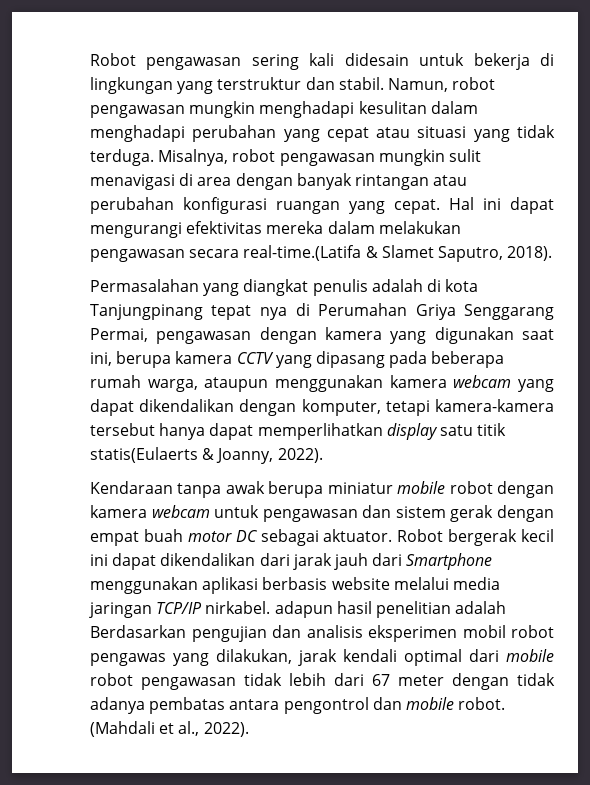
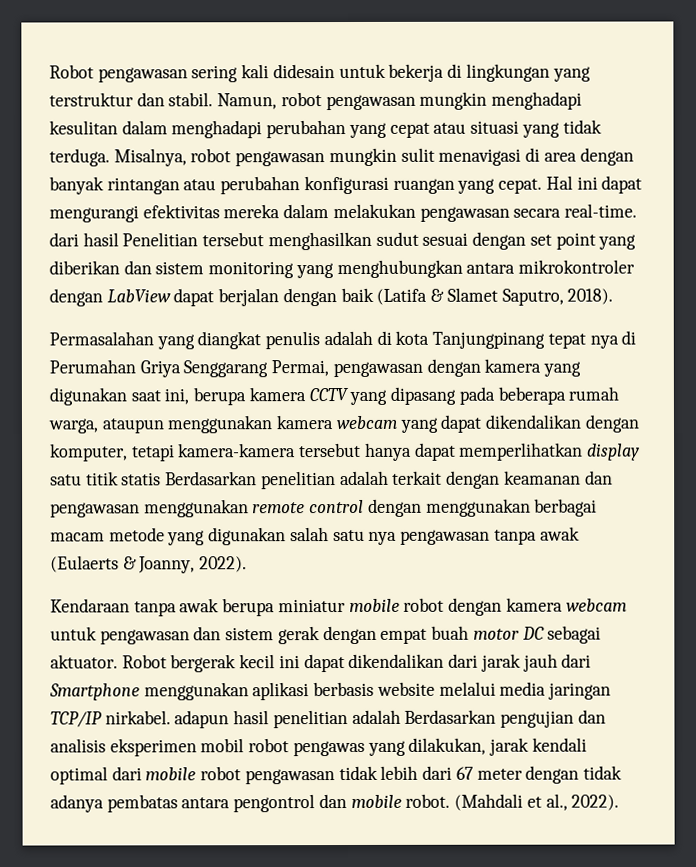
[243,245,362,261] real-time.(Latifa -> [564,203,638,218] [49,231,637,251] [49,259,636,279] [49,287,428,307] real-time. dari hasil Penelitian tersebut menghasilkan sudut sesuai dengan set point yang diberikan dan sistem monitoring yang menghubungkan antara mikrokontroler dengan LabView dapat berjalan dengan baik (Latifa
[90,447,198,463] statis(Eulaerts -> [121,470,613,490] [50,498,598,518] [50,526,580,546] [50,555,119,573] statis Berdasarkan penelitian adalah terkait dengan keamanan dan pengawasan menggunakan remote control dengan menggunakan berbagai macam metode yang digunakan salah satu nya pengawasan tanpa awak (Eulaerts

